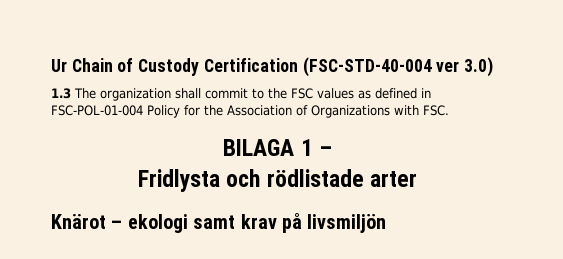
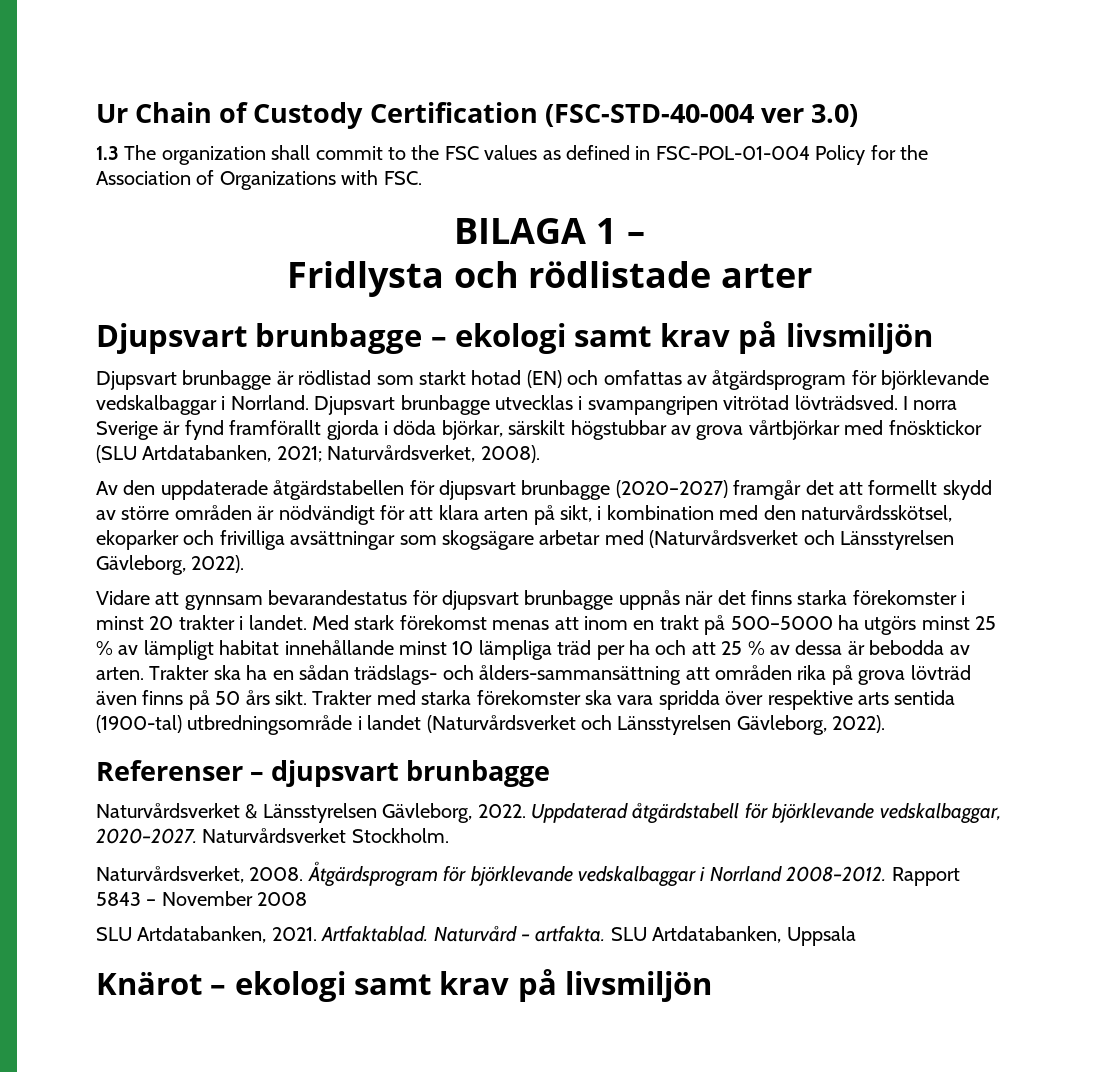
(418, 179) none -> [96,321,933,354] [96,370,990,390] [96,395,958,415] [96,420,982,440] [96,445,540,463] [96,480,992,500] [96,505,952,525] [96,530,954,550] [96,555,245,575] [96,590,966,610] [96,615,997,635] [96,640,970,660] [96,665,971,685] [96,690,956,710] [96,715,886,735] [96,760,551,787] [96,802,1001,824] [96,828,449,844] [96,861,960,887] [96,891,308,906] [96,925,856,946] // Djupsvart brunbagge – ekologi samt krav på livsmiljön // Djupsvart brunbagge är rödlistad som starkt hotad (EN) och omfattas av åtgärdsprogram för björklevande vedskalbaggar i Norrland. Djupsvart brunbagge utvecklas i svampangripen vitrötad lövträdsved. I norra Sverige är fynd framförallt gjorda i döda björkar, särskilt högstubbar av grova vårtbjörkar med fnösktickor (SLU Artdatabanken, 2021; Naturvårdsverket, 2008). // Av den uppdaterade åtgärdstabellen för djupsvart brunbagge (2020–2027) framgår det att formellt skydd av större områden är nödvändigt för att klara arten på sikt, i kombination med den naturvårdsskötsel, ekoparker och frivilliga avsättningar som skogsägare arbetar med (Naturvårdsverket och Länsstyrelsen Gävleborg, 2022). // Vidare att gynnsam bevarandestatus för djupsvart brunbagge uppnås när det finns starka förekomster i minst 20 trakter i landet. Med stark förekomst menas att inom en trakt på 500–5000 ha utgörs minst 25 % av lämpligt habitat innehållande minst 10 lämpliga träd per ha och att 25 % av dessa är bebodda av arten. Trakter ska ha en sådan trädslags- och ålders-sammansättning att områden rika på grova lövträd även finns på 50 års sikt. Trakter med starka förekomster ska vara spridda över respektive arts sentida (1900-tal) utbredningsområde i landet (Naturvårdsverket och Länsstyrelsen Gävleborg, 2022). // Referenser – djupsvart brunbagge // Naturvårdsverket & Länsstyrelsen Gävleborg, 2022. Uppdaterad åtgärdstabell för björklevande vedskalbaggar, 2020–2027. Naturvårdsverket Stockholm. // Naturvårdsverket, 2008. Åtgärdsprogram för björklevande vedskalbaggar i Norrland 2008–2012. Rapport 5843 – November 2008 // SLU Artdatabanken, 2021. Artfaktablad. Naturvård – artfakta. SLU Artdatabanken, Uppsala

